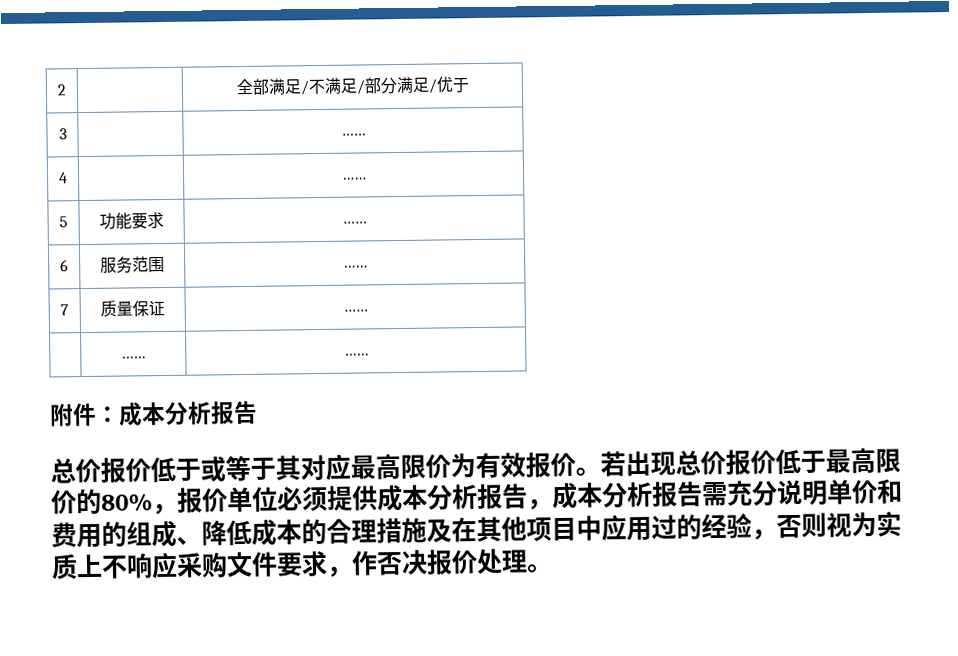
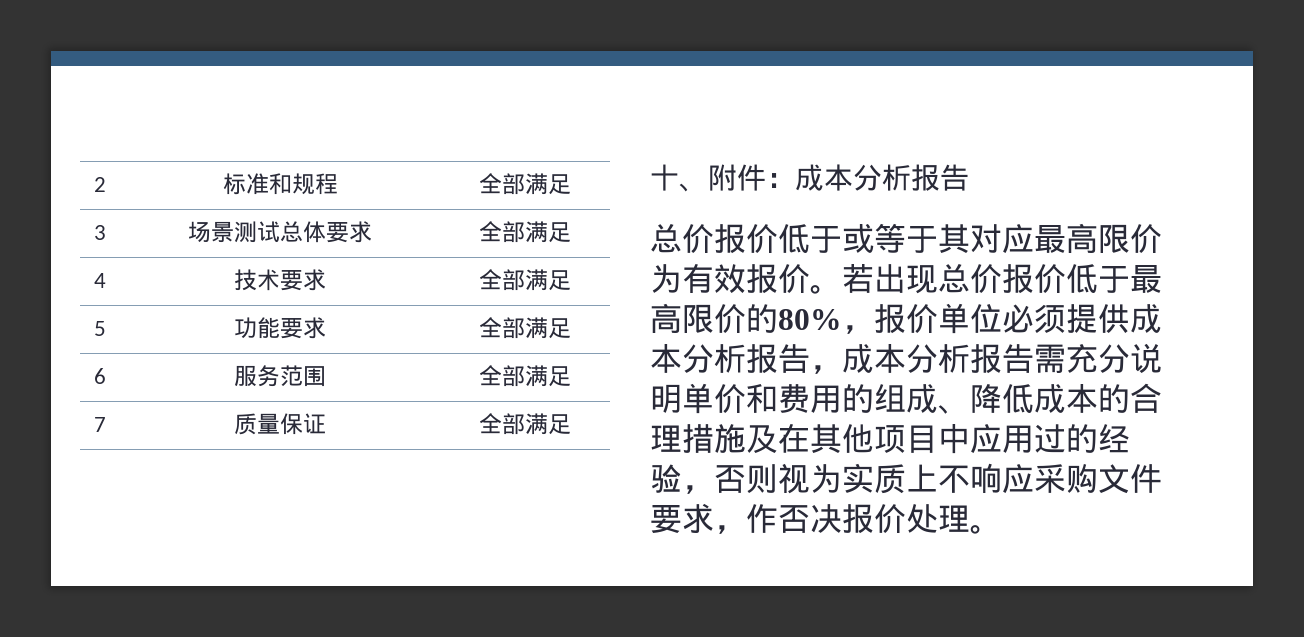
[235,76,469,96] [58,128,67,140] [340,133,366,136] [58,172,68,184] [341,177,367,180] | 全部满足/不满足/部分满足/优于 // 3 | | …… // 4 | | …… -> [222,173,338,195] [479,173,571,195] [94,225,106,240] [188,221,372,243] [479,221,571,243] [94,273,106,288] [234,269,326,291] [479,269,571,291] 标准和规程 | 全部满足 // 3 | 场景测试总体要求 | 全部满足 // 4 | 技术要求 | 全部满足
[341,221,367,224] …… -> [479,317,571,339] 全部满足
[342,265,368,268] …… -> [479,365,571,387] 全部满足
[342,309,368,312] [121,356,146,359] [343,353,369,356] …… // | …… | …… // -> [479,413,571,435] [650,164,708,192] 全部满足 // 十、

